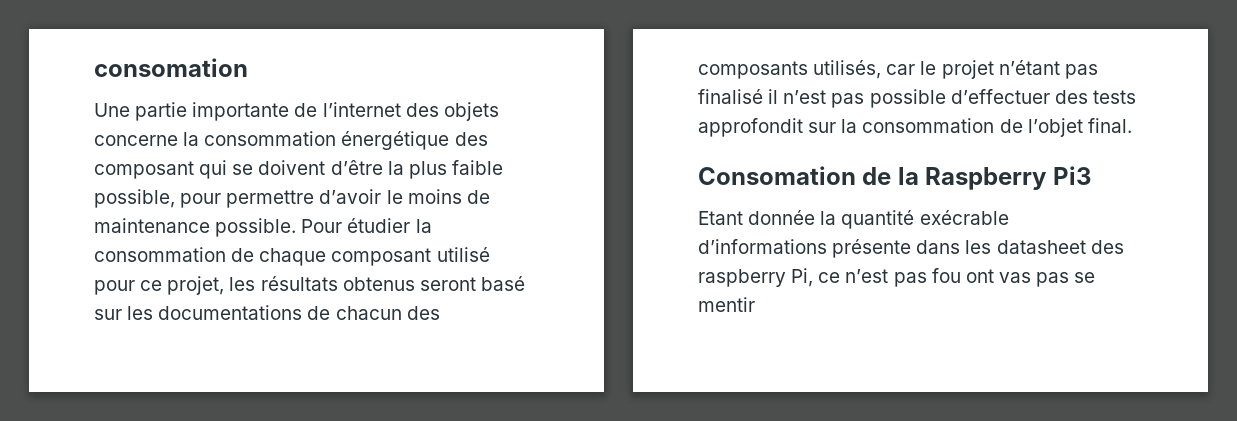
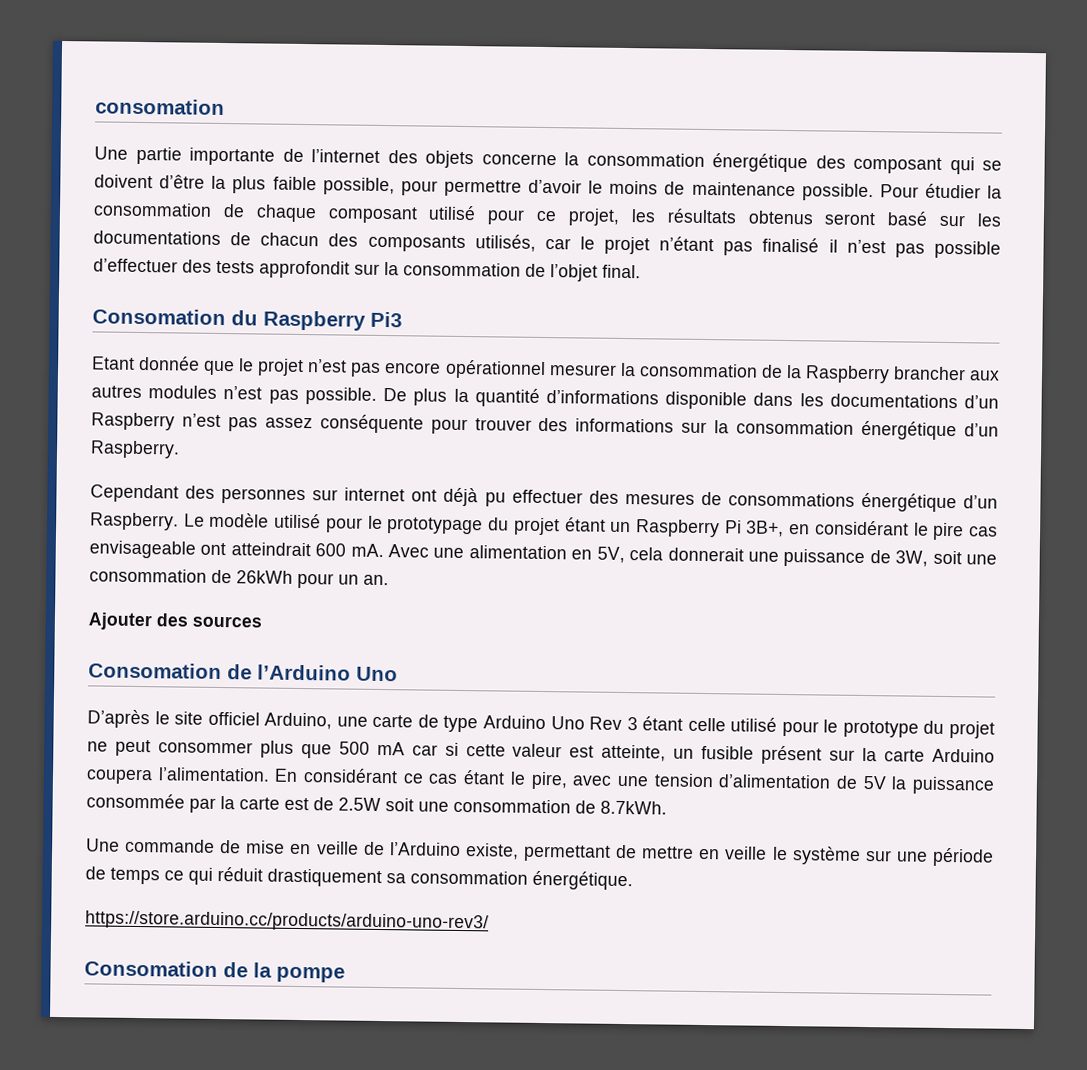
[862,167,919,185] de la -> [231,310,258,326] du
[820,210,1009,229] [698,239,1124,258] [698,268,1096,287] [698,297,755,312] la quantité exécrable d’informations présente dans les datasheet des raspberry Pi, ce n’est pas fou ont vas pas se mentir -> [203,358,1000,384] [91,385,999,410] [91,412,999,441] [90,440,180,459] [90,484,998,513] [90,512,998,541] [89,540,997,567] [89,568,389,589] [88,612,262,631] [88,662,398,682] [87,709,995,739] [87,739,995,765] [86,767,995,795] [86,793,667,815] [86,838,994,867] [85,866,633,891] [85,910,489,933] [84,960,345,983] que le projet n’est pas encore opérationnel mesurer la consommation de la Raspberry brancher aux autres modules n’est pas possible. De plus la quantité d’informations disponible dans les documentations d’un Raspberry n’est pas assez conséquente pour trouver des informations sur la consommation énergétique d’un Raspberry. // Cependant des personnes sur internet ont déjà pu effectuer des mesures de consommations énergétique d’un Raspberry. Le modèle utilisé pour le prototypage du projet étant un Raspberry Pi 3B+, en considérant le pire cas envisageable ont atteindrait 600 mA. Avec une alimentation en 5V, cela donnerait une puissance de 3W, soit une consommation de 26kWh pour un an. // Ajouter des sources // Consomation de l’Arduino Uno // D’après le site officiel Arduino, une carte de type Arduino Uno Rev 3 étant celle utilisé pour le prototype du projet ne peut consommer plus que 500 mA car si cette valeur est atteinte, un fusible présent sur la carte Arduino coupera l’alimentation. En considérant ce cas étant le pire, avec une tension d’alimentation de 5V la puissance consommée par la carte est de 2.5W soit une consommation de 8.7kWh. // Une commande de mise en veille de l’Arduino existe, permettant de mettre en veille le système sur une période de temps ce qui réduit drastiquement sa consommation énergétique. // https://store.arduino.cc/products/arduino-uno-rev3/ // Consomation de la pompe

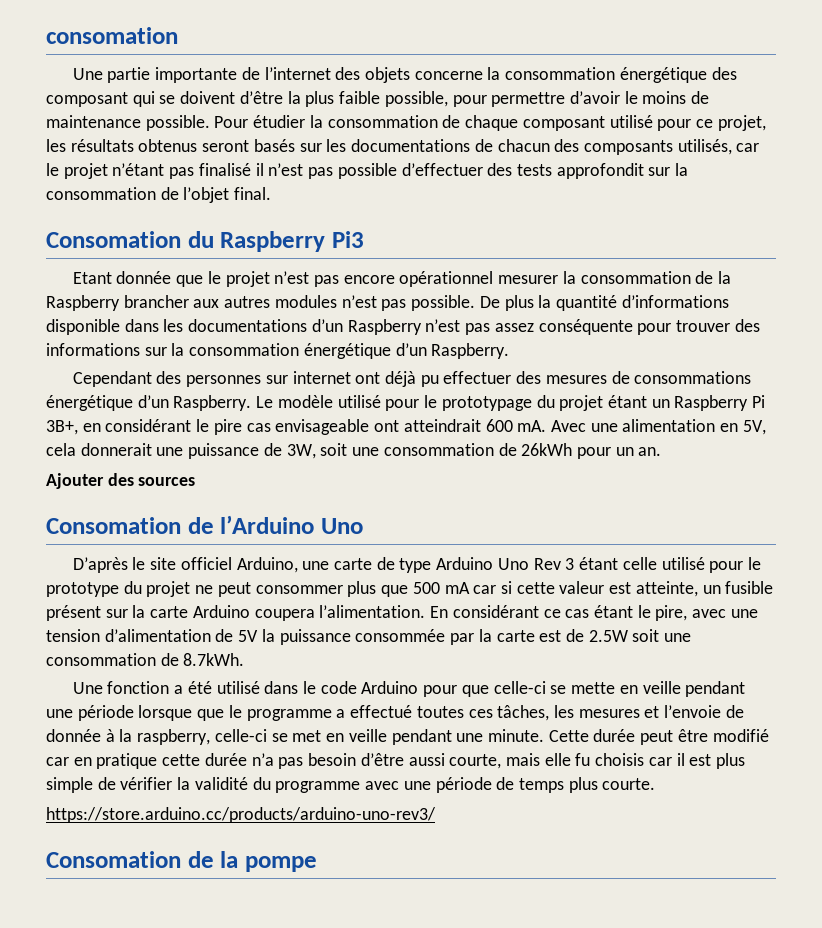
[887,211,929,226] basé -> [253,139,295,152] basés
[125,838,994,867] [85,866,633,891] commande de mise en veille de l’Arduino existe, permettant de mettre en veille le système sur une période de temps ce qui réduit drastiquement sa consommation énergétique. -> [107,681,746,697] [46,705,744,721] [46,729,769,745] [46,753,746,769] [46,777,656,793] fonction a été utilisé dans le code Arduino pour que celle-ci se mette en veille pendant une période lorsque que le programme a effectué toutes ces tâches, les mesures et l’envoie de donnée à la raspberry, celle-ci se met en veille pendant une minute. Cette durée peut être modifié car en pratique cette durée n’a pas besoin d’être aussi courte, mais elle fu choisis car il est plus simple de vérifier la validité du programme avec une période de temps plus courte.

